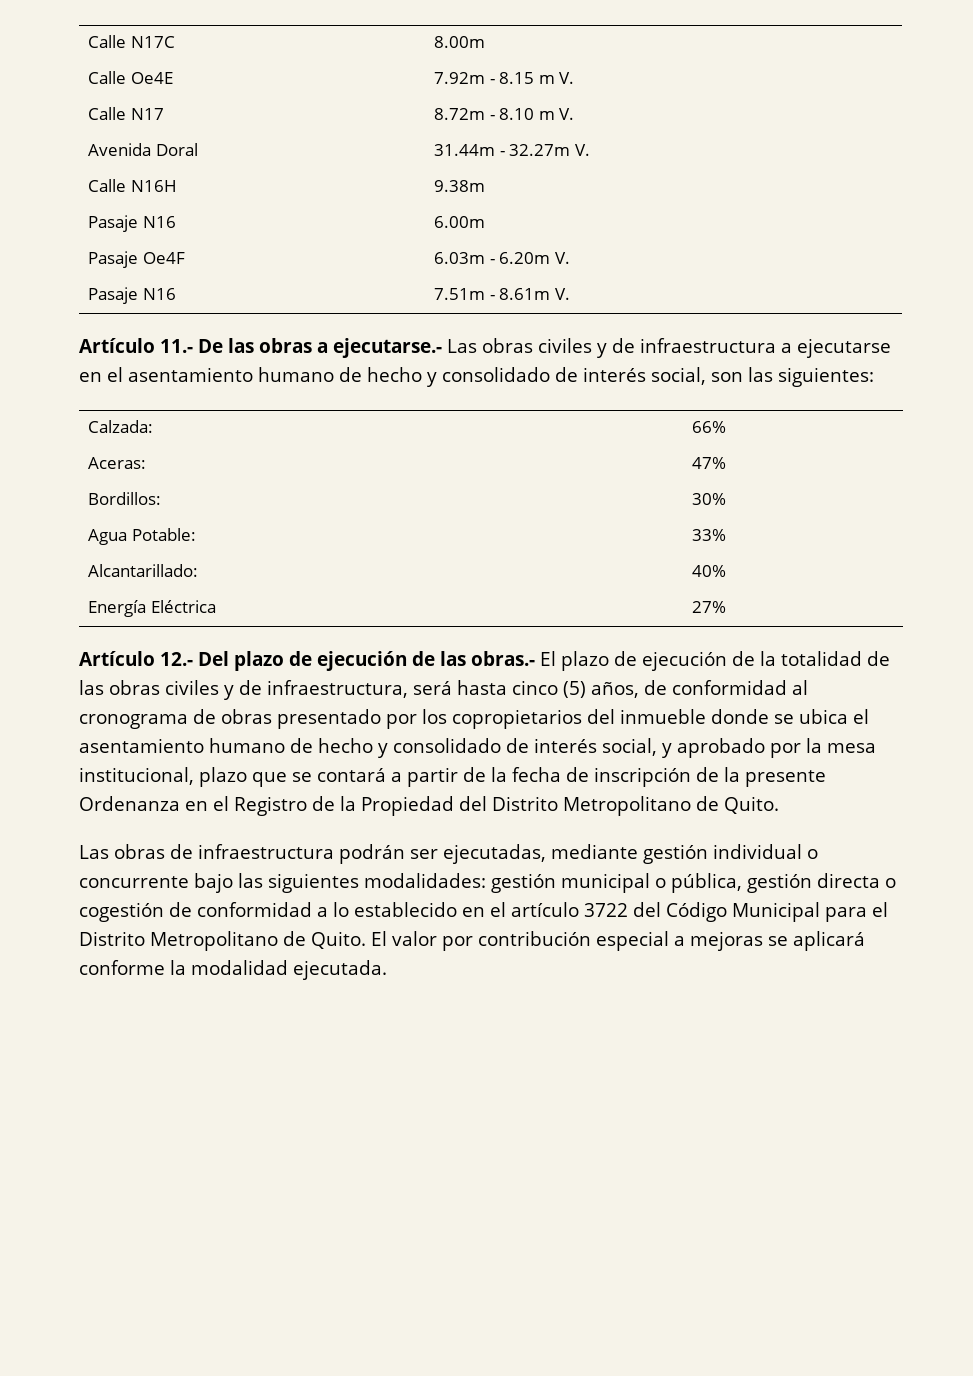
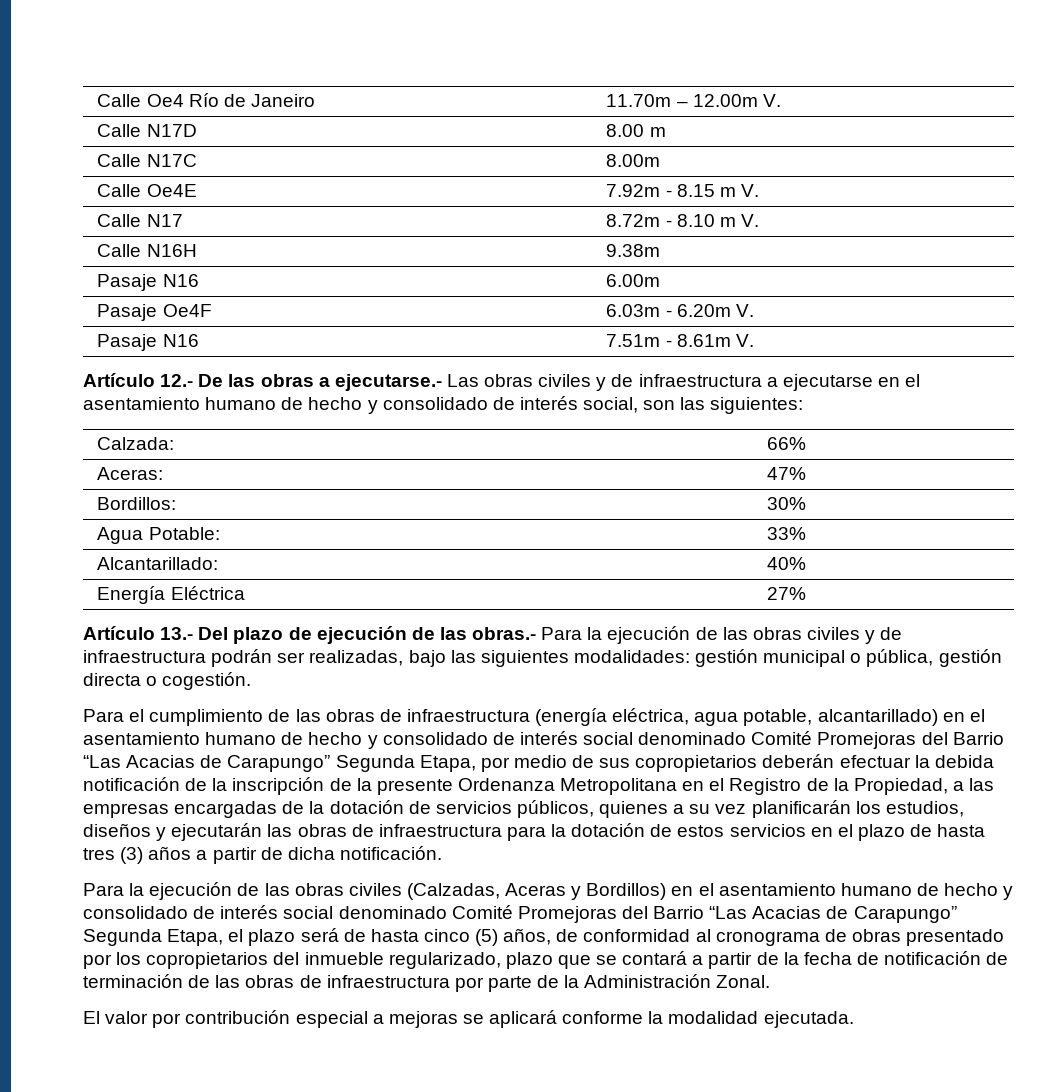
[88,35,127,48] Calle -> [97,93,315,107] [606,94,781,107] [97,124,197,137] [606,124,666,137] [97,154,142,167] Calle Oe4 Río de Janeiro | 11.70m – 12.00m V. // Calle N17D | 8.00 m // Calle
[88,143,198,156] [434,144,590,156] // Avenida Doral | 31.44m - 32.27m V. -> (759, 220) none
[160,339,193,353] 11.- -> [160,374,194,387] 12.-
[160,652,193,666] 12.- -> [160,627,194,640] 13.-
[540,651,862,671] El plazo de ejecución de la totalidad -> [541,626,691,644] Para la ejecución
[267,680,452,698] infraestructura, será -> [83,649,1002,667] [83,672,252,690] [83,708,985,726] [83,731,1004,749] [83,754,994,772] [83,777,995,795] [83,800,964,818] [83,823,986,841] [83,846,442,864] [83,882,1014,900] [83,905,957,923] [83,928,366,946] infraestructura podrán ser realizadas, bajo las siguientes modalidades: gestión municipal o pública, gestión directa o cogestión. // Para el cumplimiento de las obras de infraestructura (energía eléctrica, agua potable, alcantarillado) en el asentamiento humano de hecho y consolidado de interés social denominado Comité Promejoras del Barrio “Las Acacias de Carapungo” Segunda Etapa, por medio de sus copropietarios deberán efectuar la debida notificación de la inscripción de la presente Ordenanza Metropolitana en el Registro de la Propiedad, a las empresas encargadas de la dotación de servicios públicos, quienes a su vez planificarán los estudios, diseños y ejecutarán las obras de infraestructura para la dotación de estos servicios en el plazo de hasta tres (3) años a partir de dicha notificación. // Para la ejecución de las obras civiles (Calzadas, Aceras y Bordillos) en el asentamiento humano de hecho y consolidado de interés social denominado Comité Promejoras del Barrio “Las Acacias de Carapungo” Segunda Etapa, el plazo será de
[711,709,869,724] [79,738,876,758] [79,767,194,785] donde se ubica el asentamiento humano de hecho y consolidado de interés social, y aprobado por la mesa institucional, -> [388,952,501,969] regularizado,
[594,767,826,787] [79,796,779,816] [79,844,818,864] [79,873,896,893] [79,902,888,922] [79,931,366,951] inscripción de la presente Ordenanza en el Registro de la Propiedad del Distrito Metropolitano de Quito. // Las obras de infraestructura podrán ser ejecutadas, mediante gestión individual o concurrente bajo las siguientes modalidades: gestión municipal o pública, gestión directa o cogestión de conformidad a lo establecido en el artículo 3722 del Código Municipal para el Distrito Metropolitano de Quito. -> [884,951,1009,965] [83,974,771,992] notificación de terminación de las obras de infraestructura por parte de la Administración Zonal. //

